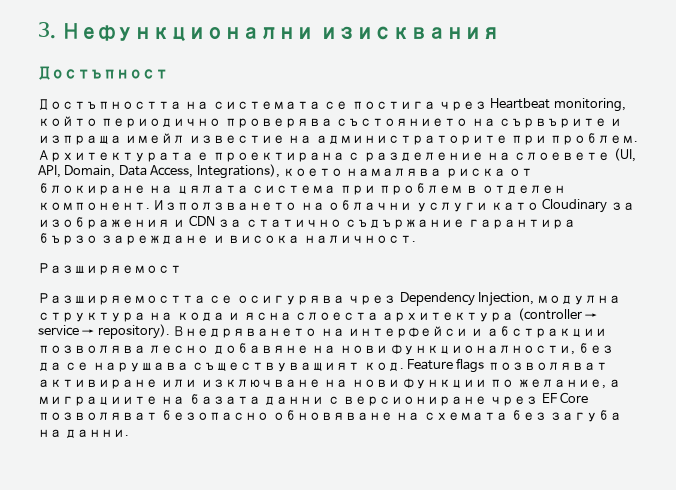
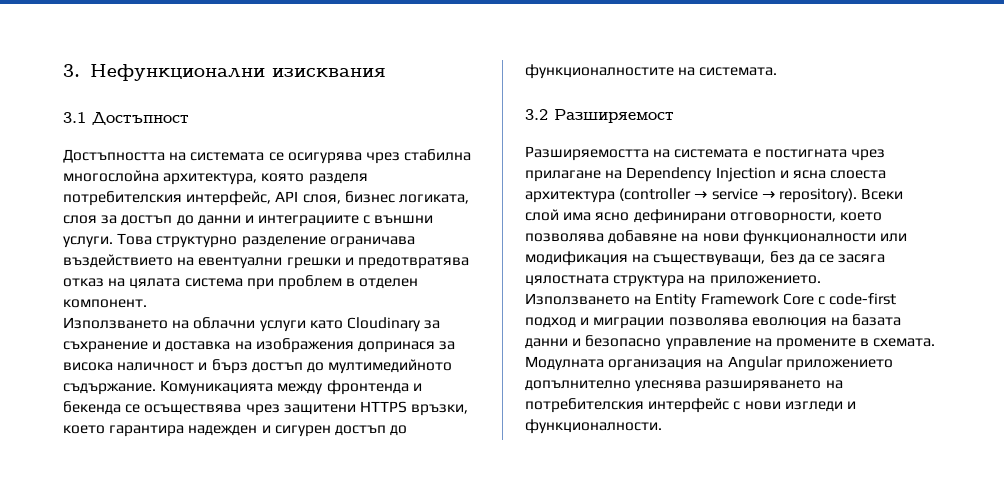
(500, 33) none -> [63,112,86,123] 3.1
[351,98,626,112] [38,116,623,128] [38,133,639,145] [38,148,636,162] [38,164,533,179] [38,183,146,195] постига чрез Heartbeat monitoring, който периодично проверява състоянието на сървърите и изпраща имейл известие на администраторите при проблем. Архитектурата е проектирана с разделение на слоевете (UI, API, Domain, Data Access, Integrations), което намалява риска от блокиране -> [287,149,472,164] [63,170,368,185] [63,191,469,206] [63,215,434,227] [63,233,415,248] [63,254,469,269] [63,278,104,287] осигурява чрез стабилна многослойна архитектура, която разделя потребителския интерфейс, API слоя, бизнес логиката, слоя за достъп до данни и интеграциите с външни услуги. Това структурно разделение ограничава въздействието на евентуални грешки и предотвратява отказ
(150, 206) none -> (147, 303) //
[38,215,577,229] [38,233,416,245] [38,263,182,275] [38,292,622,306] [38,312,225,322] изображения и CDN за статично съдържание гарантира бързо зареждане и висока наличност. // Разширяемост // Разширяемостта се осигурява чрез Dependency Injection, модулна структура на кода -> [63,338,456,353] [63,359,453,374] [63,380,422,395] [63,401,469,416] [63,425,408,437] [525,64,778,79] [525,109,674,123] [525,146,885,161] [525,167,776,182] съхранение и доставка на изображения допринася за висока наличност и бърз достъп до мултимедийното съдържание. Комуникацията между фронтенда и бекенда се осъществява чрез защитени HTTPS връзки, което гарантира надежден и сигурен достъп до функционалностите на системата. // 3.2 Разширяемост // Разширяемостта на системата е постигната чрез прилагане на Dependency Injection
[173,326,607,338] [38,343,615,355] [38,358,608,373] [38,378,621,389] [38,392,588,406] [38,410,623,422] [38,429,130,438] Внедряването на интерфейси и абстракции позволява лесно добавяне на нови функционалности, без да се нарушава съществуващият код. Feature flags позволяват активиране или изключване на нови функции по желание, а миграциите на базата данни с версиониране чрез EF Core позволяват безопасно обновяване на схемата без загуба на данни. -> [861,188,904,200] [525,209,882,224] [525,230,907,245] [525,251,886,266] [525,275,821,287] [525,293,897,308] [525,314,902,329] [525,335,936,350] [525,356,893,371] [525,380,843,392] [525,398,856,413] [525,419,662,434] Всеки слой има ясно дефинирани отговорности, което позволява добавяне на нови функционалности или модификация на съществуващи, без да се засяга цялостната структура на приложението. // Използването на Entity Framework Core с code-first подход и миграции позволява еволюция на базата данни и безопасно управление на промените в схемата. Модулната организация на Angular приложението допълнително улеснява разширяването на потребителския интерфейс с нови изгледи и функционалности.

